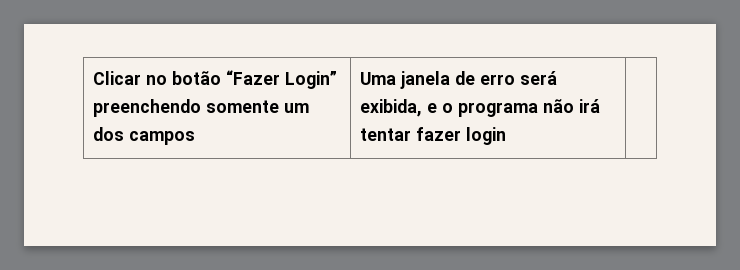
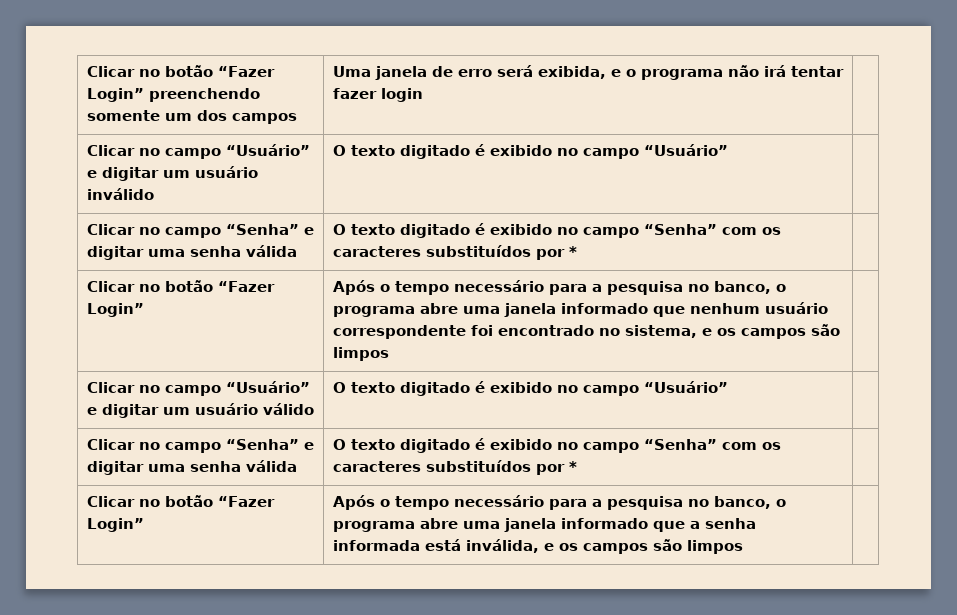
(507, 136) none -> [86,144,310,159] [86,166,258,181] [86,188,154,200] [332,144,728,159] [86,224,314,238] [86,245,297,260] [332,223,781,238] [332,245,577,260] [86,280,275,292] [86,303,144,317] [332,280,786,295] [332,302,828,317] [332,324,840,339] [332,347,389,361] [86,381,310,396] [86,403,314,418] [332,381,728,396] [86,439,314,453] [86,460,297,475] [332,438,781,453] [332,460,577,475] [86,495,275,507] [86,518,144,532] [332,495,786,510] [332,518,756,532] [332,539,743,554] // Clicar no campo “Usuário” e digitar um usuário inválido | O texto digitado é exibido no campo “Usuário” | // Clicar no campo “Senha” e digitar uma senha válida | O texto digitado é exibido no campo “Senha” com os caracteres substituídos por * | // Clicar no botão “Fazer Login” | Após o tempo necessário para a pesquisa no banco, o programa abre uma janela informado que nenhum usuário correspondente foi encontrado no sistema, e os campos são limpos | // Clicar no campo “Usuário” e digitar um usuário válido | O texto digitado é exibido no campo “Usuário” | // Clicar no campo “Senha” e digitar uma senha válida | O texto digitado é exibido no campo “Senha” com os caracteres substituídos por * | // Clicar no botão “Fazer Login” | Após o tempo necessário para a pesquisa no banco, o programa abre uma janela informado que a senha informada está inválida, e os campos são limpos |

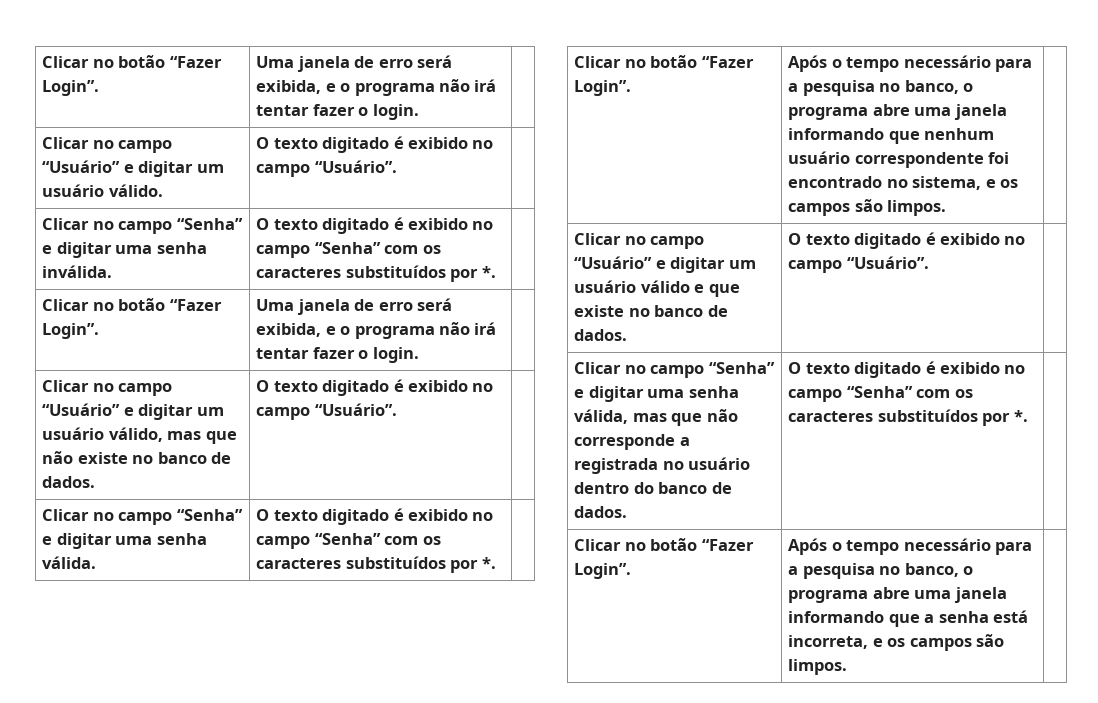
[86,65,275,77] [86,88,260,102] [86,110,297,124] Clicar no botão “Fazer Login” preenchendo somente um dos campos -> [42,55,222,68] [42,80,100,96] Clicar no botão “Fazer Login”.
[380,88,423,102] [86,144,310,159] [86,166,258,181] [86,188,154,200] [332,144,728,159] [86,224,314,238] [86,245,297,260] login | // Clicar no campo “Usuário” e digitar um usuário inválido | O texto digitado é exibido no campo “Usuário” | // Clicar no campo “Senha” e digitar uma senha válida -> [358,104,419,120] [42,137,173,153] [42,160,224,177] [42,184,163,197] [256,136,494,153] [256,160,397,177] [42,218,243,234] [42,242,207,258] [42,265,113,278] o login. | // Clicar no campo “Usuário” e digitar um usuário válido. | O texto digitado é exibido no campo “Usuário”. | // Clicar no campo “Senha” e digitar uma senha inválida.
[568,246,577,257] [86,280,275,292] [86,303,144,317] * | // Clicar no botão “Fazer Login” -> [481,266,496,278] [42,298,222,311] [42,323,100,339] [256,298,452,315] [256,322,497,339] [256,347,419,363] [42,380,173,396] [42,403,224,420] [42,427,237,444] [42,451,231,464] [42,476,96,488] [256,379,494,396] [256,403,397,420] [42,509,243,525] [42,533,207,549] [42,556,97,569] [256,508,494,525] [256,533,441,549] [256,556,496,573] [574,55,754,68] [574,80,632,96] *. | // Clicar no botão “Fazer Login”. | Uma janela de erro será exibida, e o programa não irá tentar fazer o login. | // Clicar no campo “Usuário” e digitar um usuário válido, mas que não existe no banco de dados. | O texto digitado é exibido no campo “Usuário”. | // Clicar no campo “Senha” e digitar uma senha válida. | O texto digitado é exibido no campo “Senha” com os caracteres substituídos por *. | // Clicar no botão “Fazer Login”.
[560,303,648,314] informado -> [788,128,885,140] informando
[332,347,389,361] limpos -> [887,200,947,216] limpos.
[332,381,728,396] [86,439,314,453] [86,460,297,475] | O texto digitado é exibido no campo “Usuário” | // Clicar no campo “Senha” e digitar uma senha válida -> [694,284,740,297] [574,305,728,317] [574,329,628,341] [788,232,1026,249] [788,256,929,273] [574,362,775,378] [574,386,739,402] [574,409,738,426] [574,434,690,450] [574,457,751,474] [574,482,732,494] [574,506,628,518] e que existe no banco de dados. | O texto digitado é exibido no campo “Usuário”. | // Clicar no campo “Senha” e digitar uma senha válida, mas que não corresponde a registrada no usuário dentro do banco de dados.
[568,461,577,472] [86,495,275,507] [86,518,144,532] * | // Clicar no botão “Fazer Login” -> [1013,410,1028,422] [574,538,754,551] [574,563,632,579] *. | // Clicar no botão “Fazer Login”.
[560,518,648,529] informado -> [788,611,885,623] informando
[332,539,743,554] informada está inválida, e os campos são limpos -> [992,610,1028,623] [788,634,1004,651] [788,659,848,675] está incorreta, e os campos são limpos.

